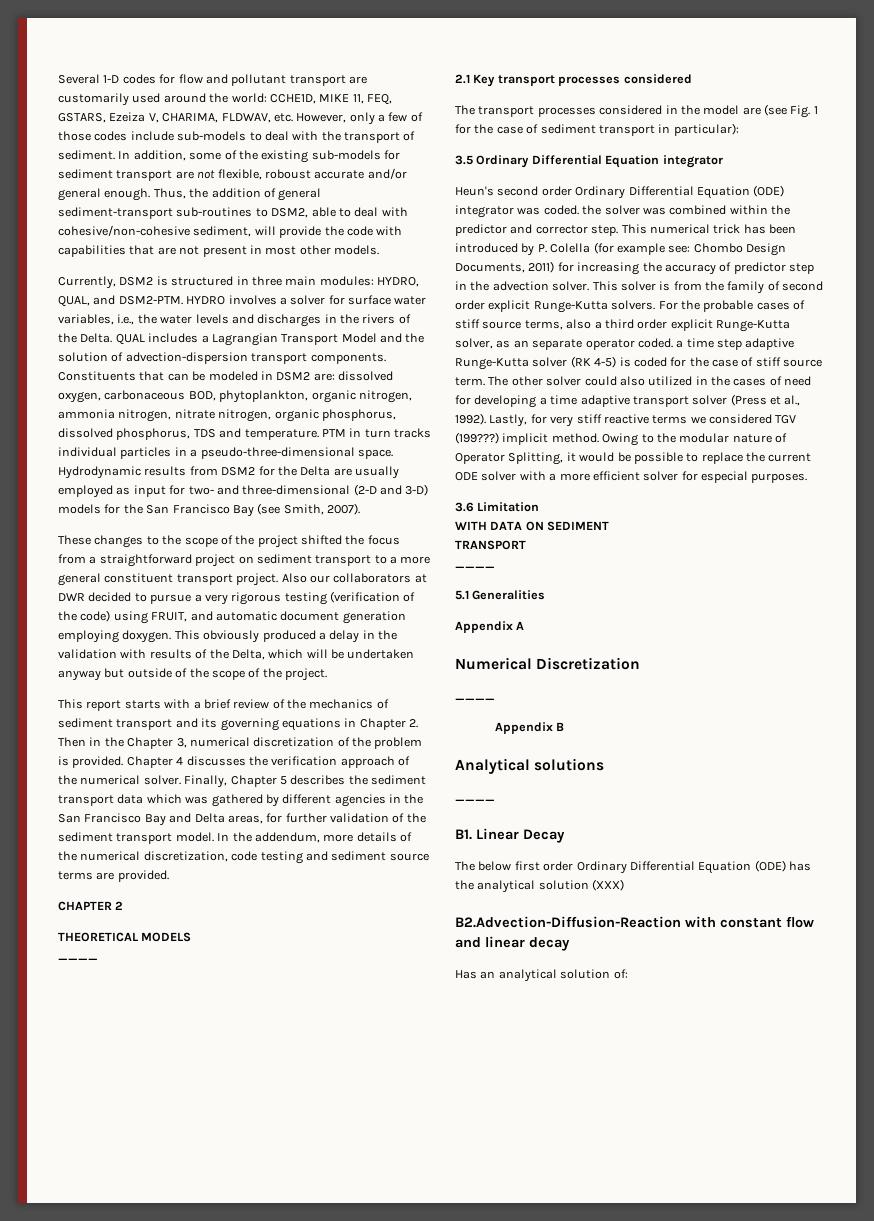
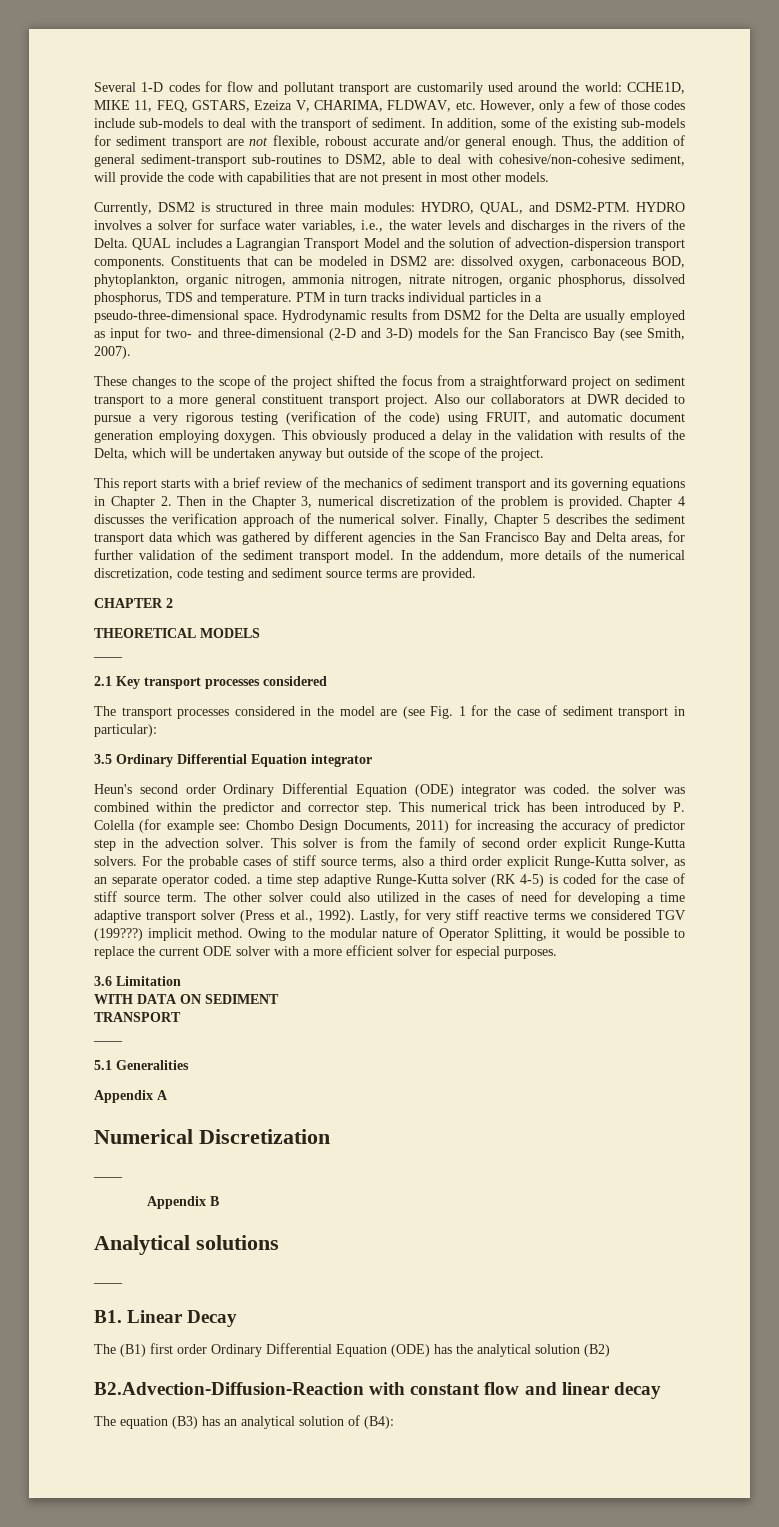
[478,861,512,871] below -> [120,1344,146,1357] (B1)
[592,879,625,891] (XXX) -> [584,1344,610,1357] (B2)
[455,970,477,979] Has -> [94,1416,220,1429] The equation (B3) has
[613,969,628,979] of: -> [348,1415,394,1429] of (B4):

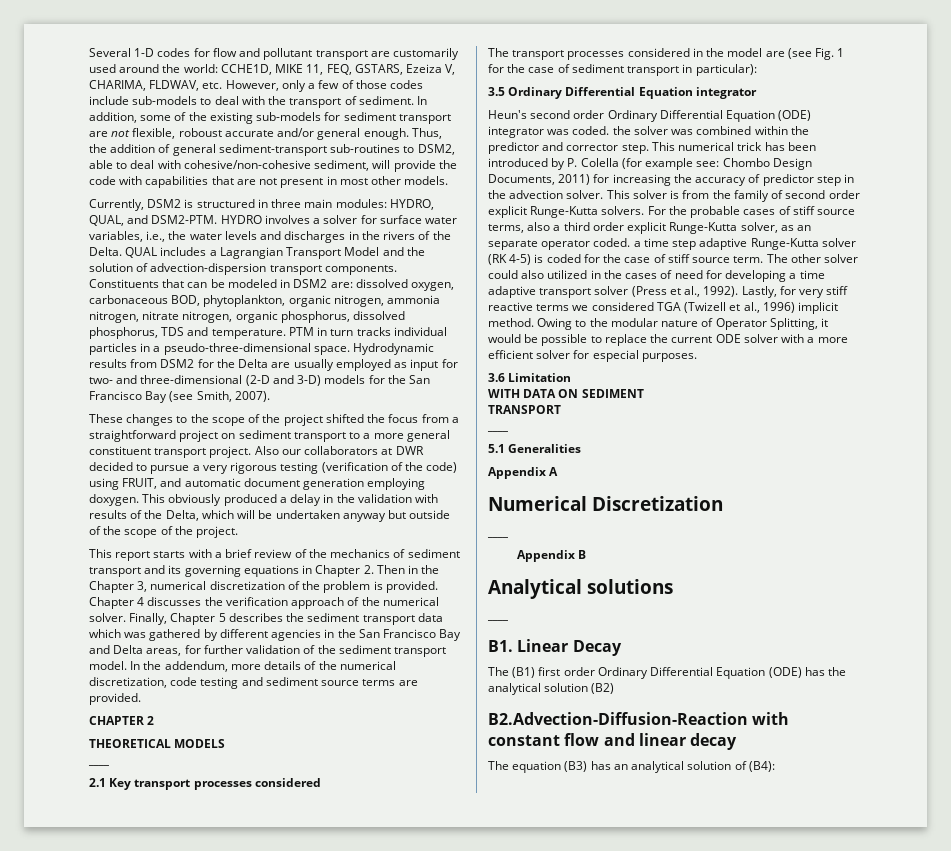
[655,910,685,920] [94,928,143,941] TGV (199???) -> [656,302,795,313] TGA (Twizell et al., 1996)

